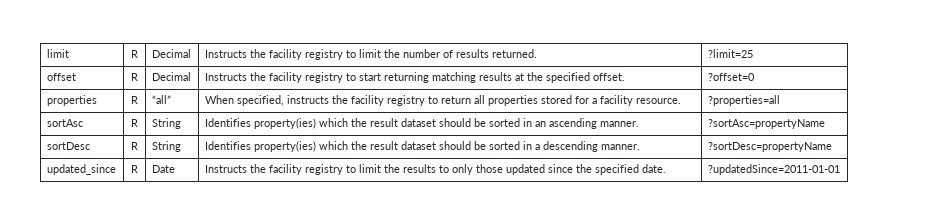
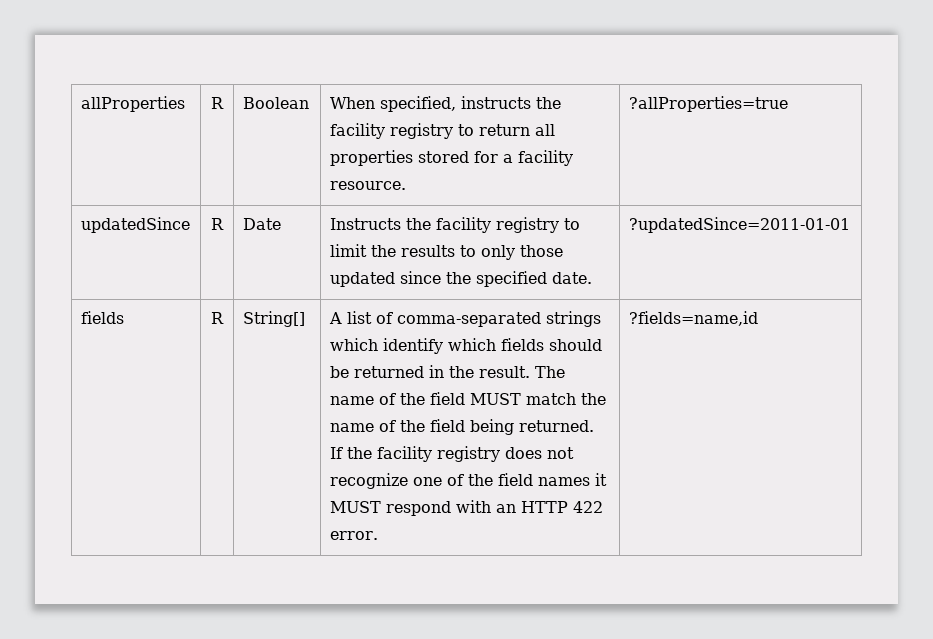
[46,49,69,58] [131,50,138,58] [151,49,191,58] [204,49,537,60] [707,49,753,58] [46,73,76,81] [131,73,138,81] [151,72,191,81] [204,72,625,83] [707,73,755,81] [46,95,97,106] [131,96,138,104] [151,95,171,104] limit | R | Decimal | Instructs the facility registry to limit the number of results returned. | ?limit=25 // offset | R | Decimal | Instructs the facility registry to start returning matching results at the specified offset. | ?offset=0 // properties | R | “all” -> [80,96,185,112] [211,97,224,109] [242,97,309,109] allProperties | R | Boolean
[707,95,780,106] [46,119,83,127] [131,119,138,127] [151,118,181,129] [204,118,639,129] [707,119,825,129] [46,142,90,150] [131,142,138,150] [151,141,181,152] [204,141,640,152] [707,142,832,152] [46,164,116,175] ?properties=all // sortAsc | R | String | Identifies property(ies) which the result dataset should be sorted in an ascending manner. | ?sortAsc=propertyName // sortDesc | R | String | Identifies property(ies) which the result dataset should be sorted in a descending manner. | ?sortDesc=propertyName // updated_since -> [628,96,788,112] [80,217,190,233] ?allProperties=true // updatedSince
(840, 169) none -> [80,311,124,324] [211,312,224,324] [242,311,305,327] [328,311,601,327] [329,338,602,354] [329,365,565,378] [329,392,606,405] [329,419,594,435] [329,446,574,462] [329,473,607,489] [329,500,603,516] [329,531,378,540] [628,311,758,326] // fields | R | String[] | A list of comma-separated strings which identify which fields should be returned in the result. The name of the field MUST match the name of the field being returned. If the facility registry does not recognize one of the field names it MUST respond with an HTTP 422 error. | ?fields=name,id

